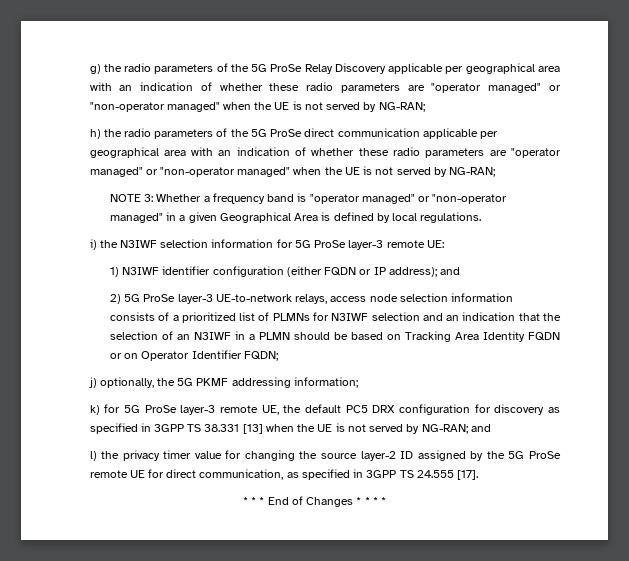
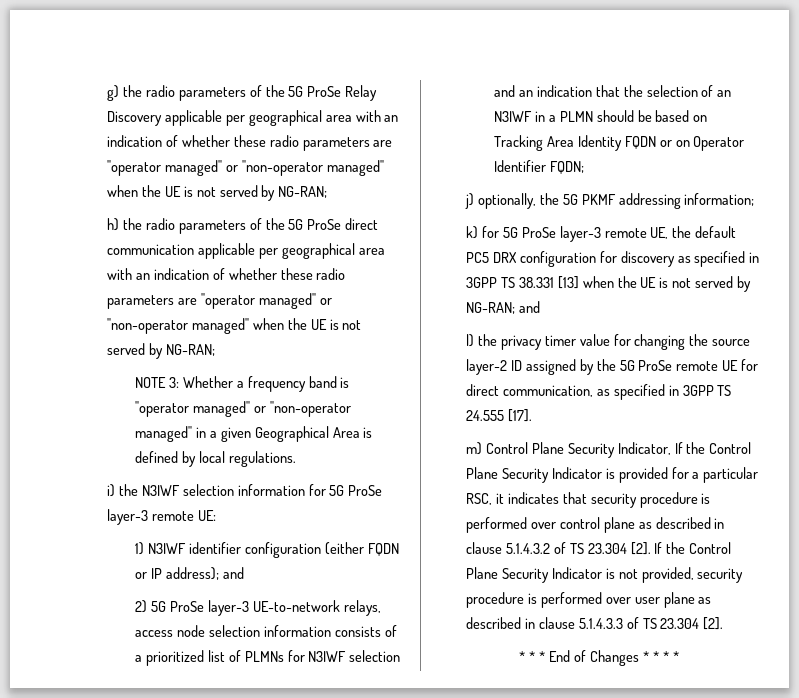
(479, 475) none -> [465,442,752,458] [465,467,759,483] [465,492,711,508] [465,517,725,533] [465,542,732,555] [465,567,744,583] [465,592,712,608] [465,617,724,630] // m) Control Plane Security Indicator, If the Control Plane Security Indicator is provided for a particular RSC, it indicates that security procedure is performed over control plane as described in clause 5.1.4.3.2 of TS 23.304 [2]. If the Control Plane Security Indicator is not provided, security procedure is performed over user plane as described in clause 5.1.4.3.3 of TS 23.304 [2].

